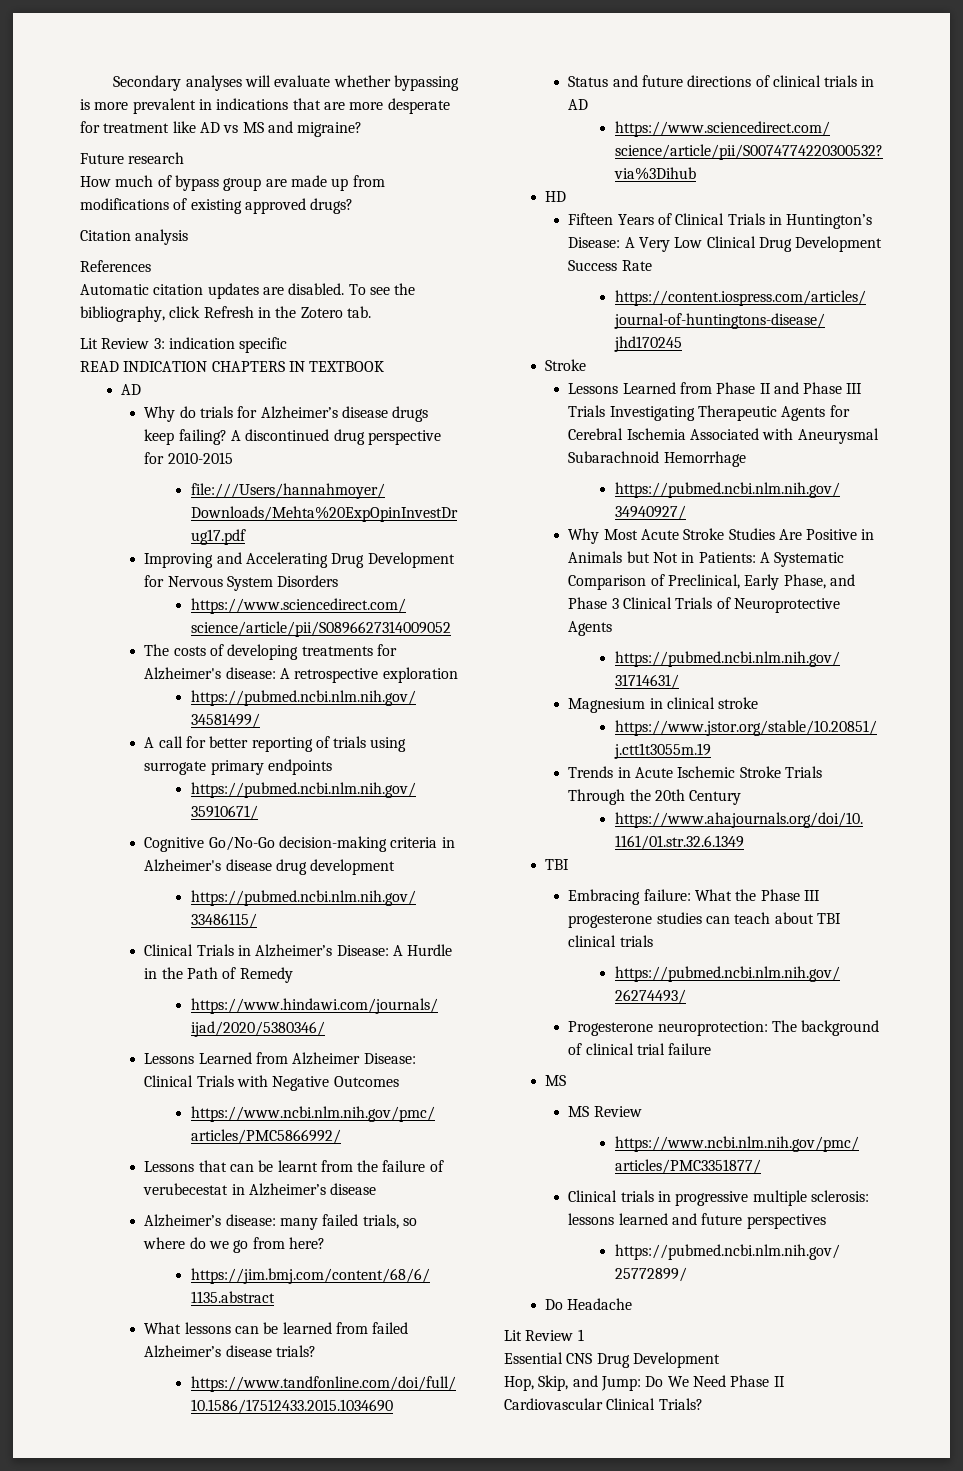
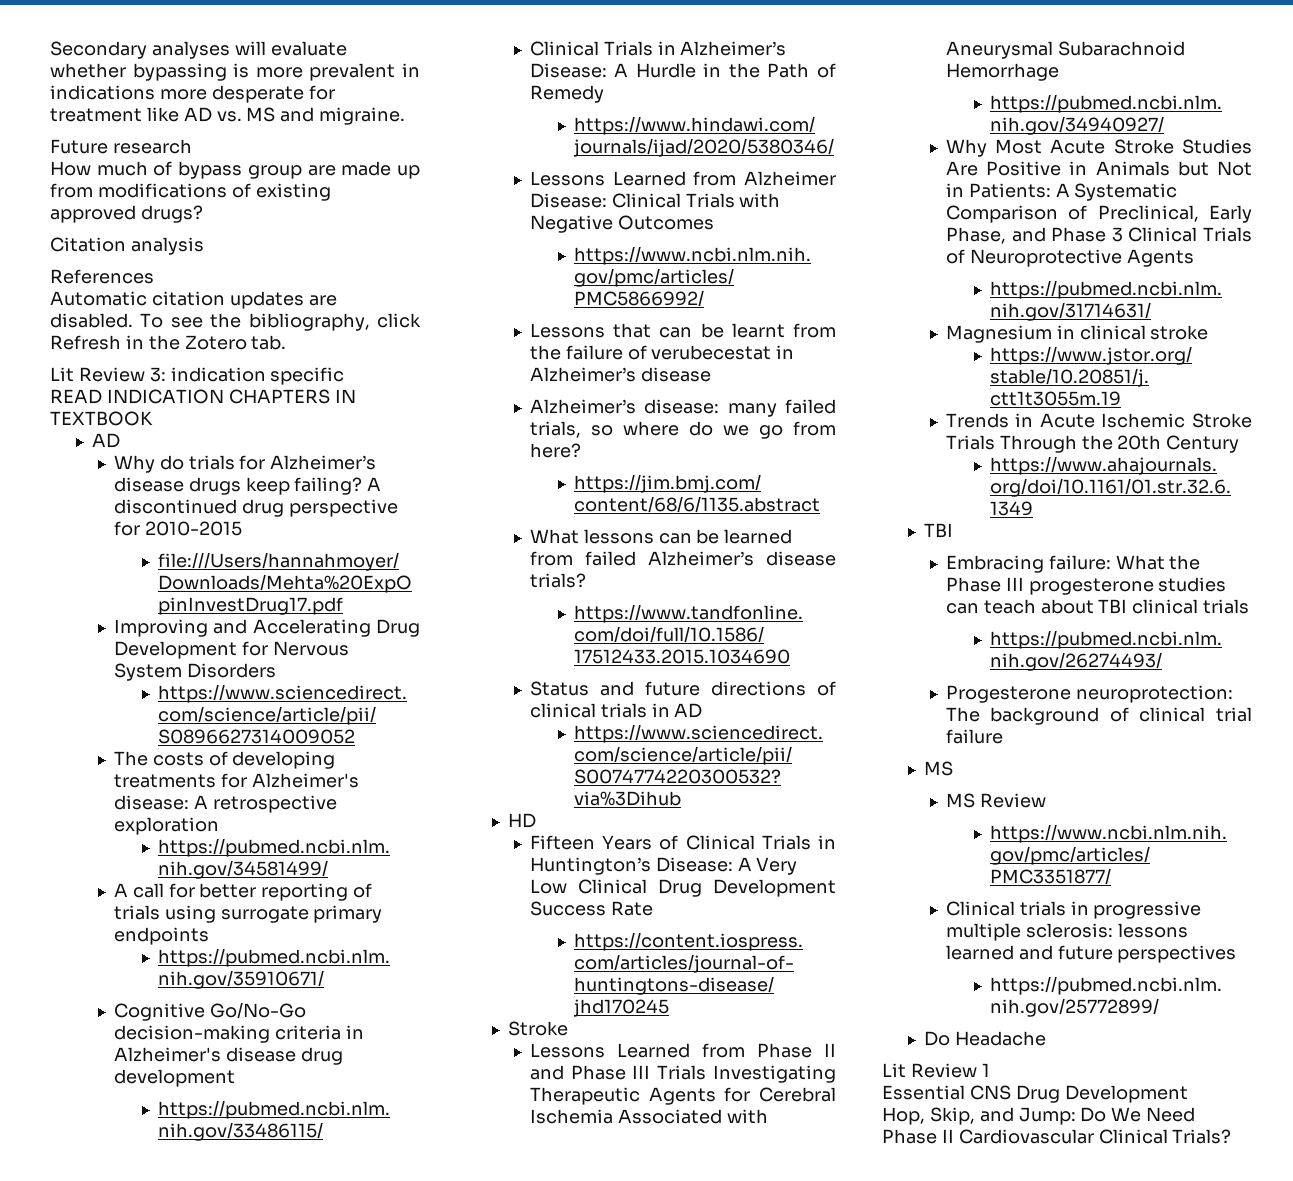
[292,98,345,110] that are -> (155, 92) none
[223,125,239,133] vs -> [216,111,242,122] vs.
[297,122,363,137] migraine? -> [319,107,406,125] migraine.

